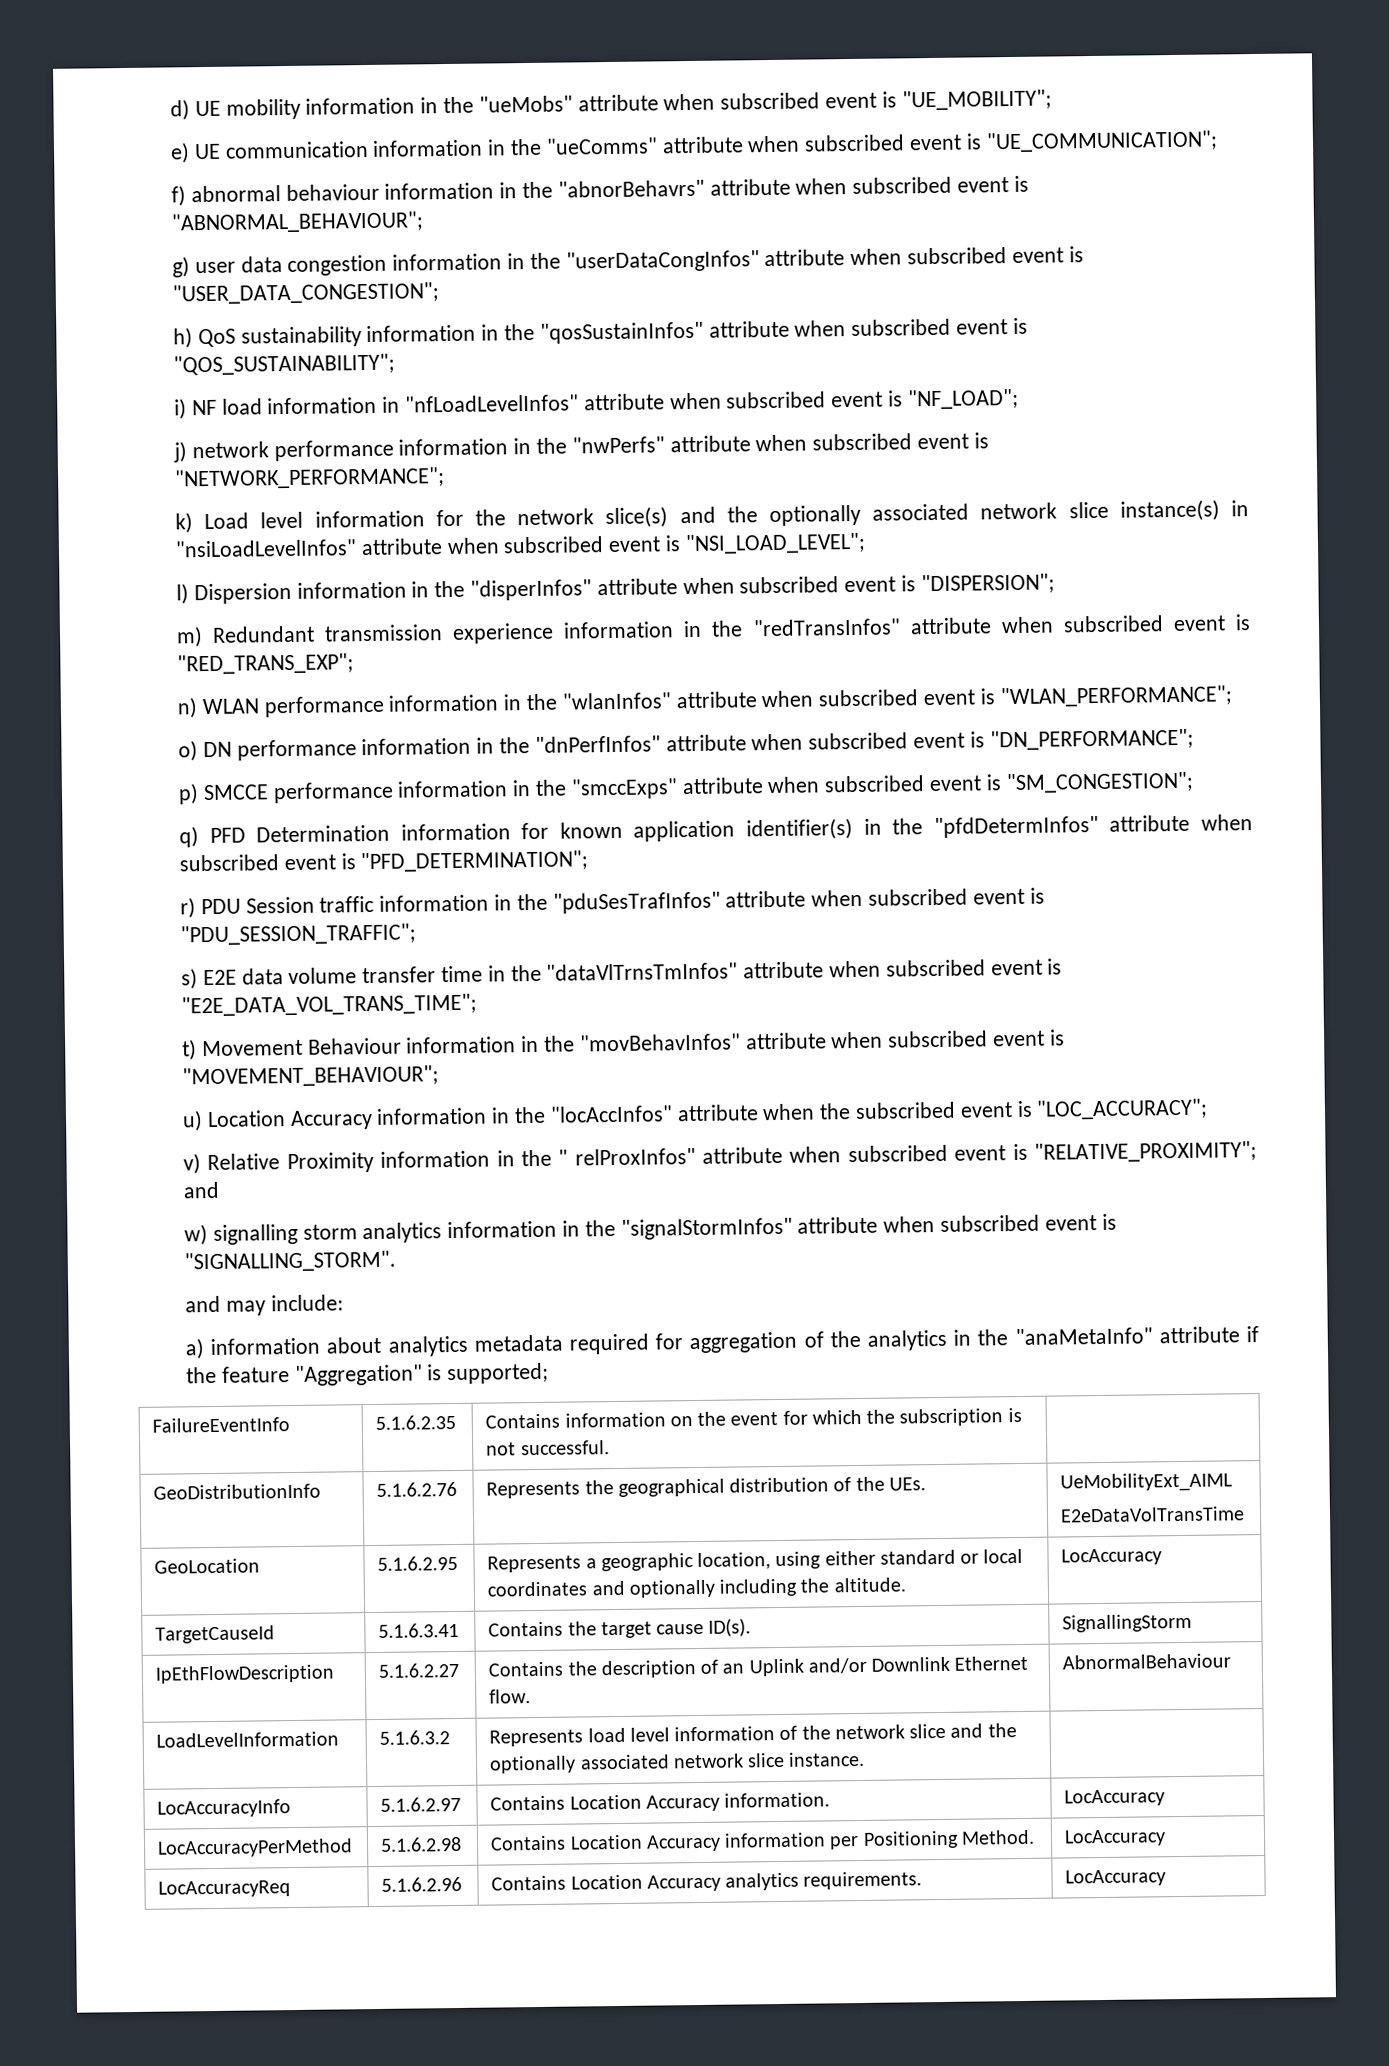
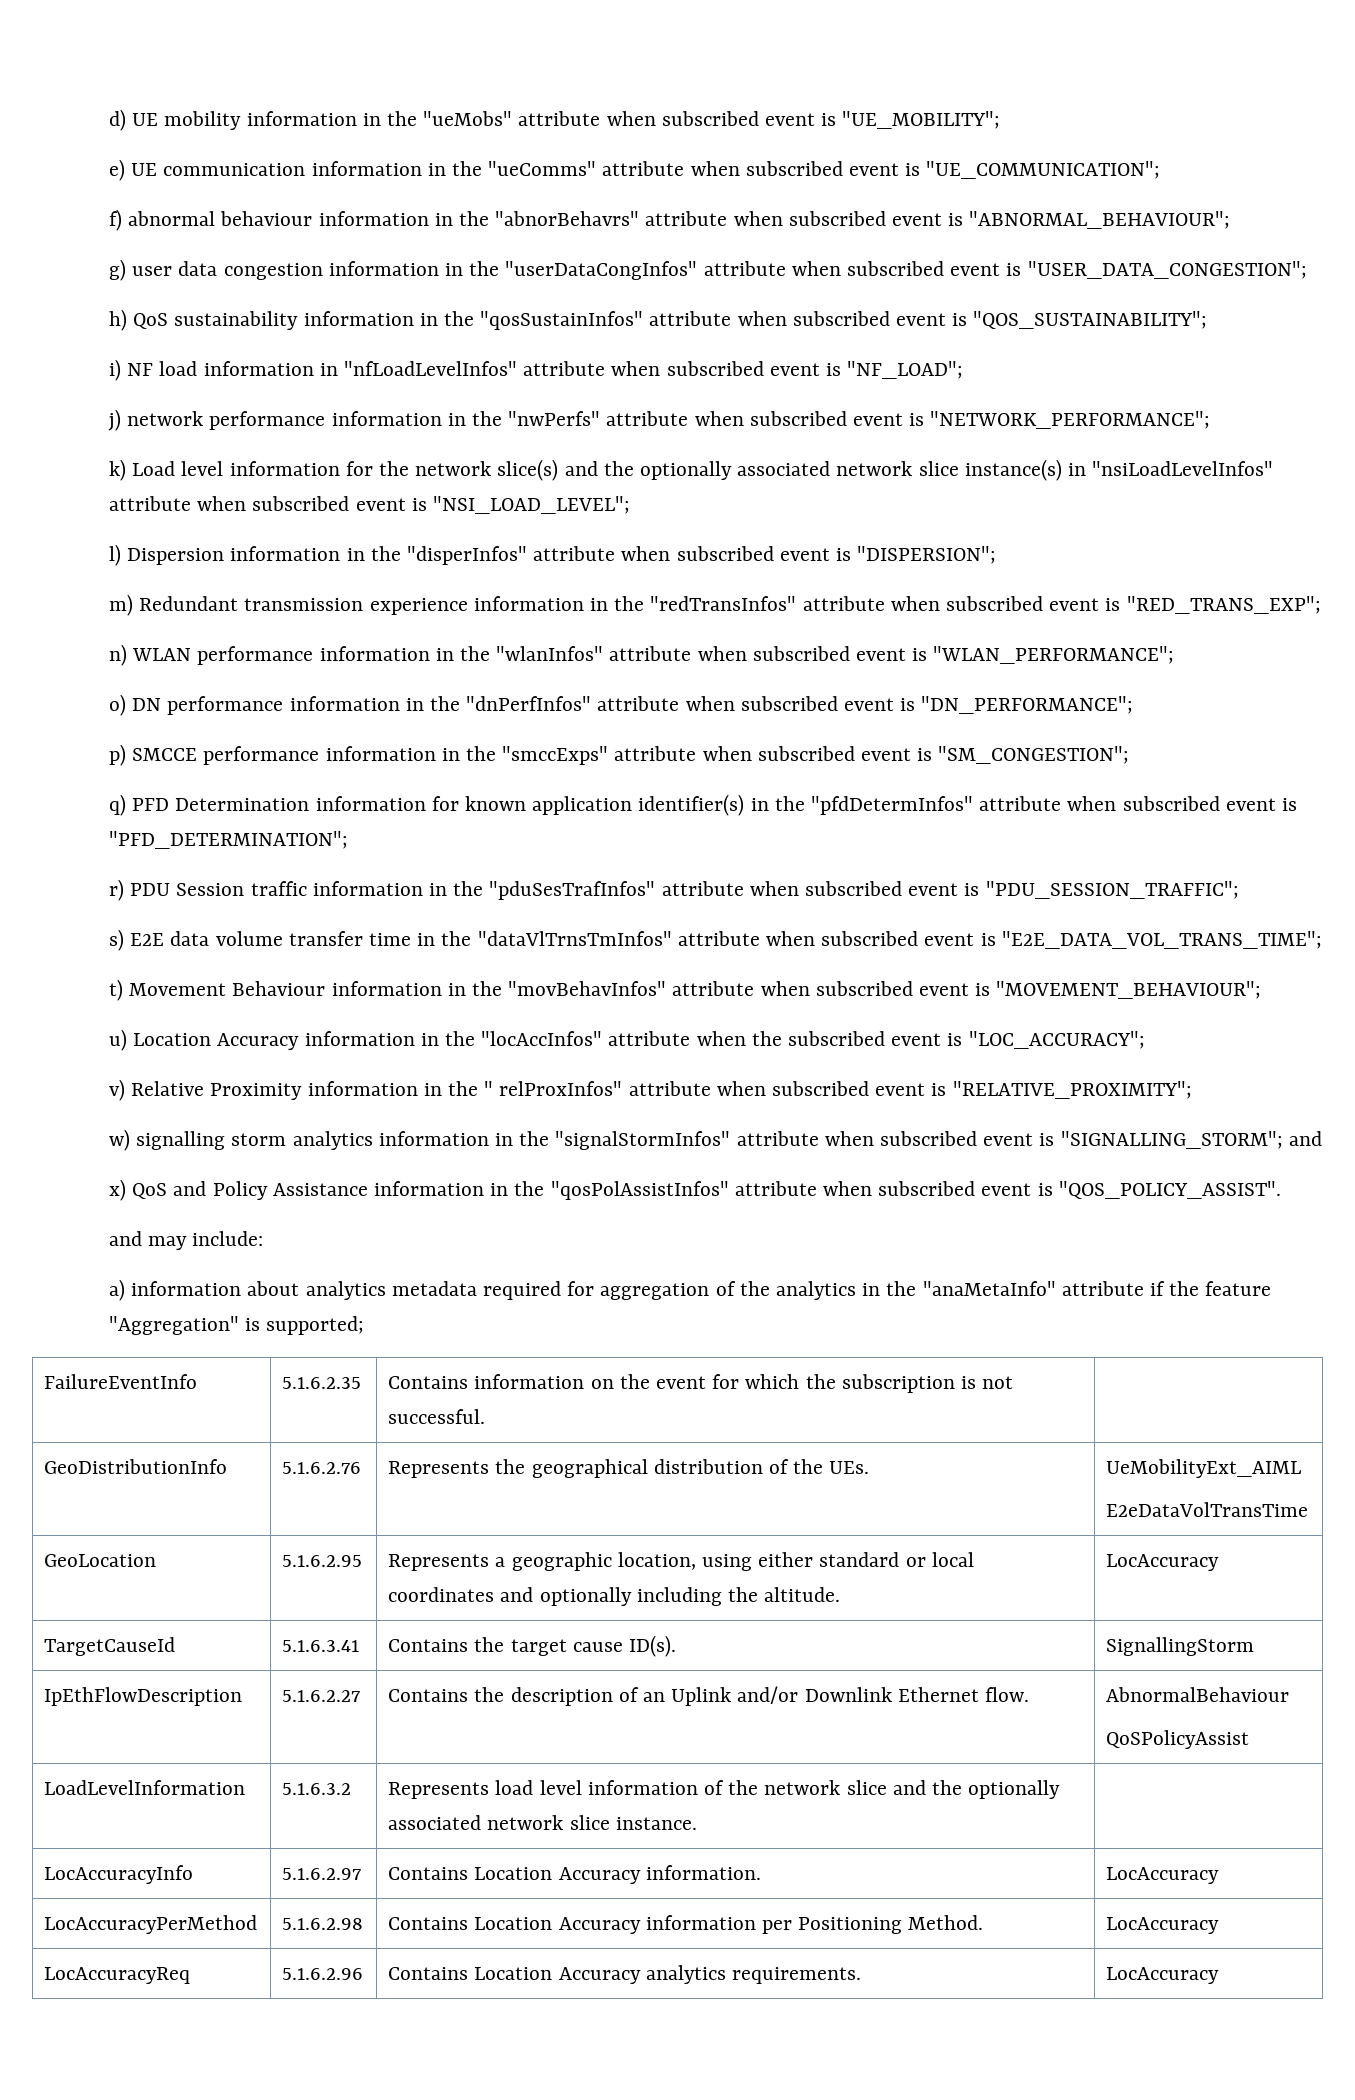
[182,1181,220,1199] and -> (1192, 1090) none
[183,1250,396,1273] "SIGNALLING_STORM". -> [1060,1131,1322,1149] [108,1179,1281,1201] "SIGNALLING_STORM"; and // x) QoS and Policy Assistance information in the "qosPolAssistInfos" attribute when subscribed event is "QOS_POLICY_ASSIST".
(1232, 1661) none -> [1106,1730,1250,1749] // QoSPolicyAssist

